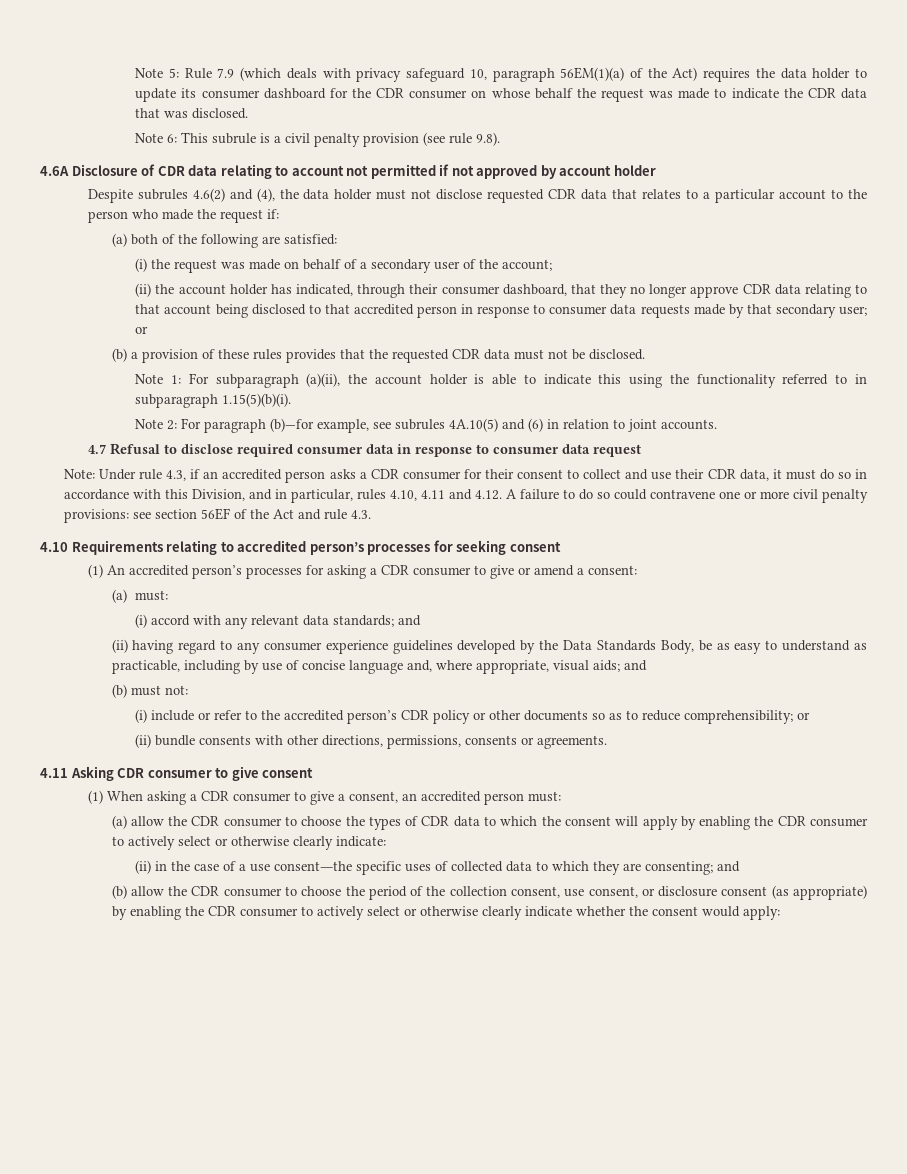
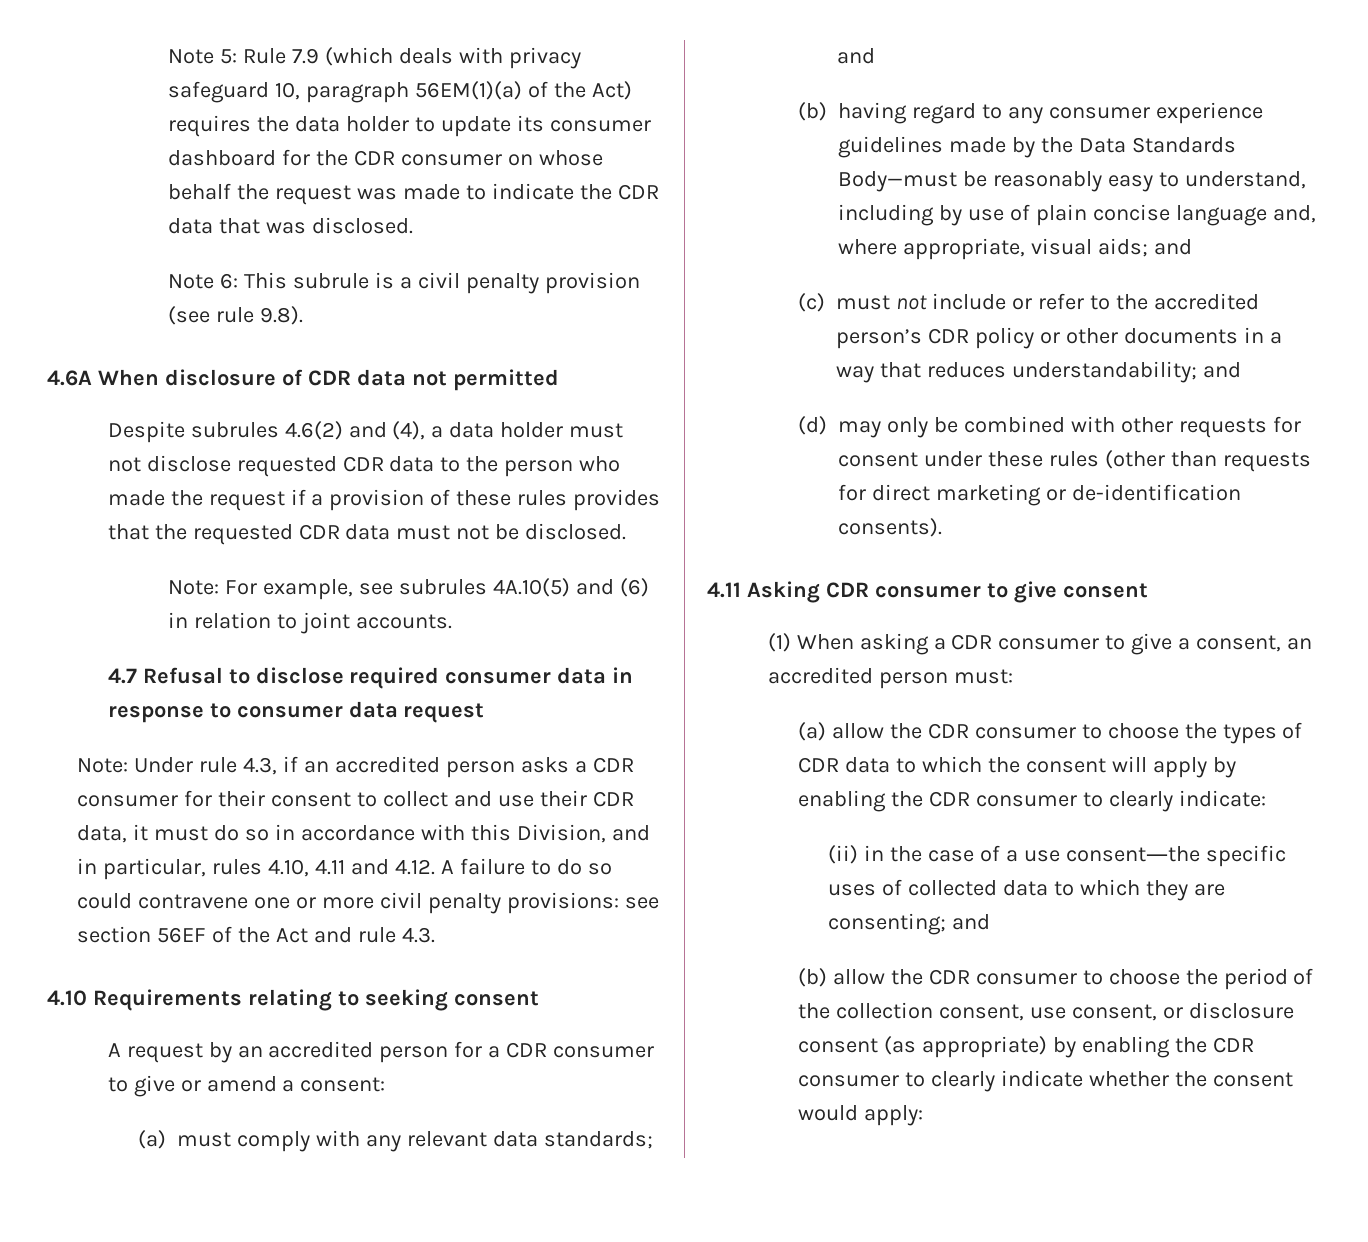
[71,164,344,179] Disclosure of CDR data relating to account -> [98,369,406,386] When disclosure of CDR data
[439,164,656,179] if not approved by account holder -> (559, 380) none
[279,189,299,199] the -> [431,426,444,438] a
[612,189,827,203] that relates to a particular account -> (435, 464) none
[266,209,279,219] [111,233,337,248] [135,258,553,273] [135,283,867,298] [135,304,868,318] [135,326,149,334] [111,348,127,362] if: // (a) both of the following are satisfied: // (i) the request was made on behalf of a secondary user of the account; // (ii) the account holder has indicated, through their consumer dashboard, that they no longer approve CDR data relating to that account being disclosed to that accredited person in response to consumer data requests made by that secondary user; or // (b) -> [290,489,306,505] if
[135,373,867,388] [135,393,292,408] [135,418,315,433] Note 1: For subparagraph (a)(ii), the account holder is able to indicate this using the functionality referred to in subparagraph 1.15(5)(b)(i). // Note 2: For paragraph (b)—for -> [168,580,258,595] Note: For
[237,540,561,555] [87,564,366,579] accredited person’s processes for seeking consent // (1) An accredited person’s processes for asking -> [365,989,539,1011] [107,1041,483,1063] seeking consent // A request by an accredited person for
[135,590,169,601] [135,614,191,628] must: // (i) accord -> [177,1131,310,1152] must comply
[111,639,128,653] (ii) -> [798,102,828,121] (b)
[457,640,517,654] developed -> [948,137,1006,153] made
[660,640,867,654] [111,660,180,674] Body, be as easy to understand as practicable, -> [838,171,1306,192] Body—must be reasonably easy to understand,
(299, 665) none -> [1035,204,1087,226] plain
[111,684,188,698] [135,709,148,723] (b) must not: // (i) -> [798,293,927,312] (c) must not
[592,710,811,724] [135,734,608,749] so as to reduce comprehensibility; or // (ii) bundle consents with other directions, permissions, consents or agreements. -> [1243,327,1282,344] [836,361,1241,383] [798,416,1301,438] [838,450,1311,472] [838,484,1241,506] [838,518,943,537] in a way that reduces understandability; and // (d) may only be combined with other requests for consent under these rules (other than requests for direct marketing or de-identification consents).
[127,836,289,850] actively select or otherwise -> (1103, 799) none
[316,906,478,920] actively select or otherwise -> (925, 1079) none

